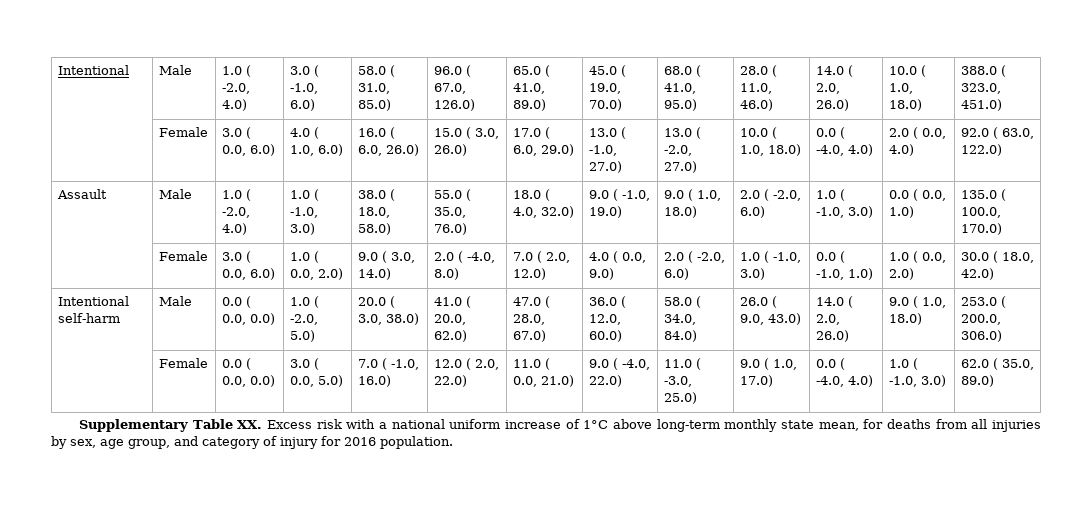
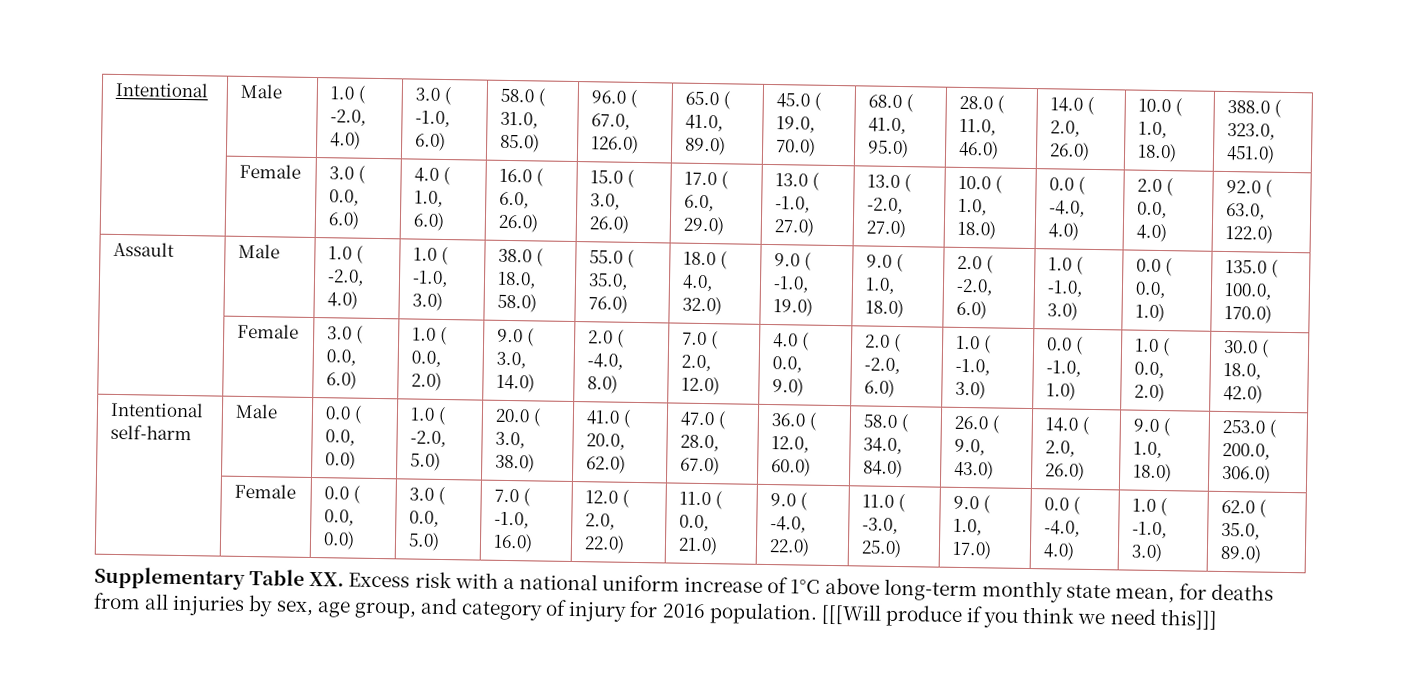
(453, 442) none -> [820,603,1218,630] [[[Will produce if you think we need this]]]

